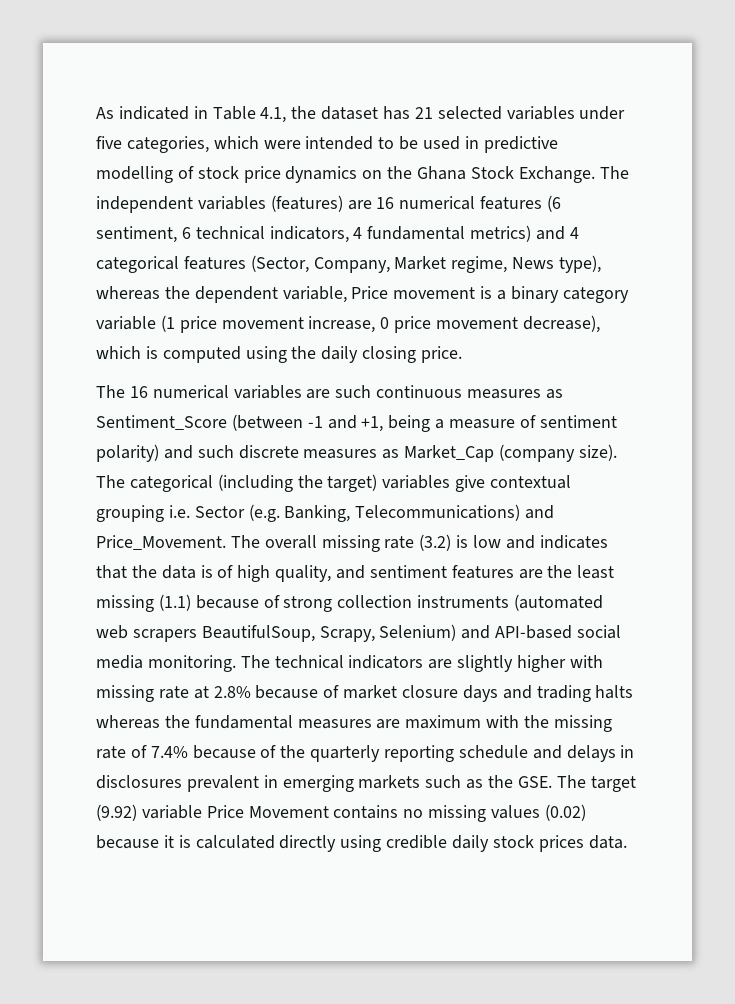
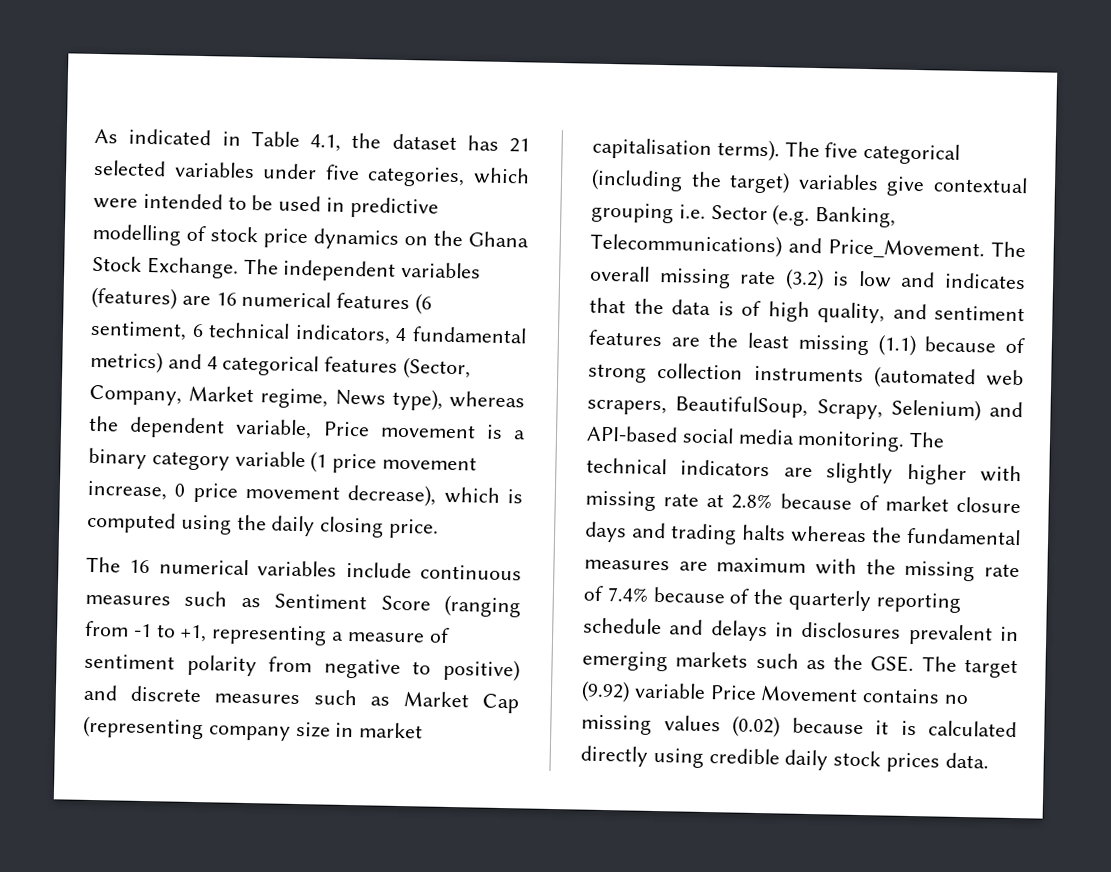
[306,385,563,399] [96,414,617,432] [96,444,617,462] [96,475,125,488] are such continuous measures as Sentiment_Score (between -1 and +1, being a measure of sentiment polarity) and such discrete measures as Market_Cap (company size). The -> [345,561,522,581] [85,590,521,618] [85,620,450,646] [84,653,520,682] [83,684,519,714] [83,715,424,741] [592,137,859,162] include continuous measures such as Sentiment Score (ranging from -1 to +1, representing a measure of sentiment polarity from negative to positive) and discrete measures such as Market Cap (representing company size in market capitalisation terms). The five
[132,629,197,642] scrapers -> [587,399,667,416] scrapers,

